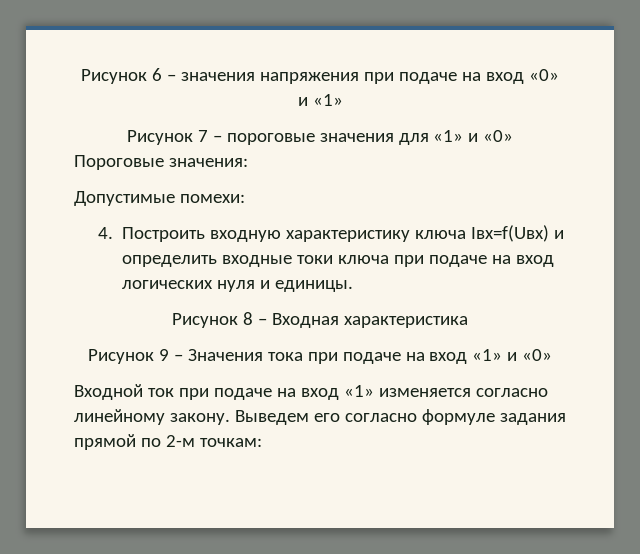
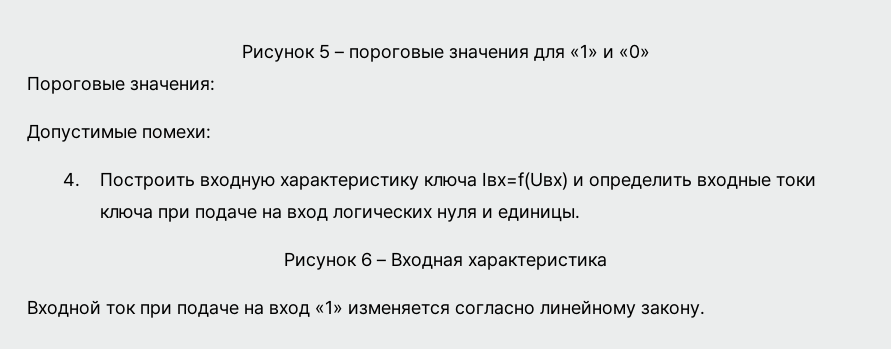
[81,68,559,84] [297,94,343,106] [126,130,208,145] Рисунок 6 – значения напряжения при подаче на вход «0» и «1» // Рисунок 7 -> [241,44,330,62] Рисунок 5
[243,312,254,325] 8 -> [361,252,372,267] 6
[87,349,553,364] // Рисунок 9 – Значения тока при подаче на вход «1» и «0» -> (607, 263) none
[234,409,566,425] [74,434,262,450] Выведем его согласно формуле задания прямой по 2-м точкам: -> (705, 311) none

